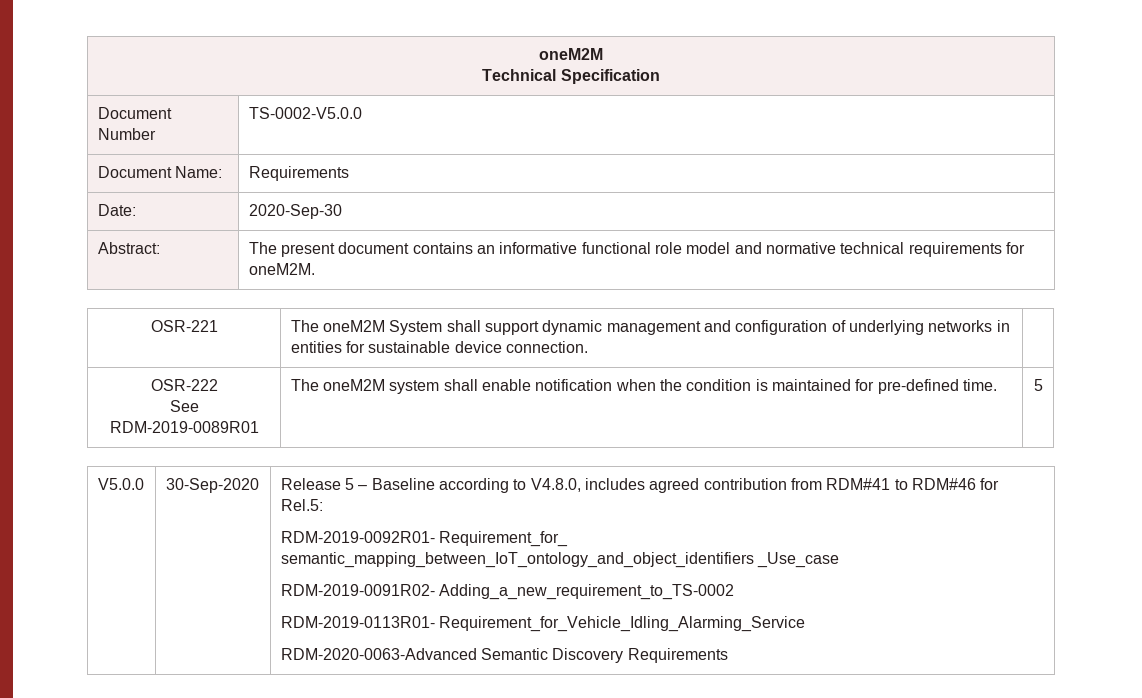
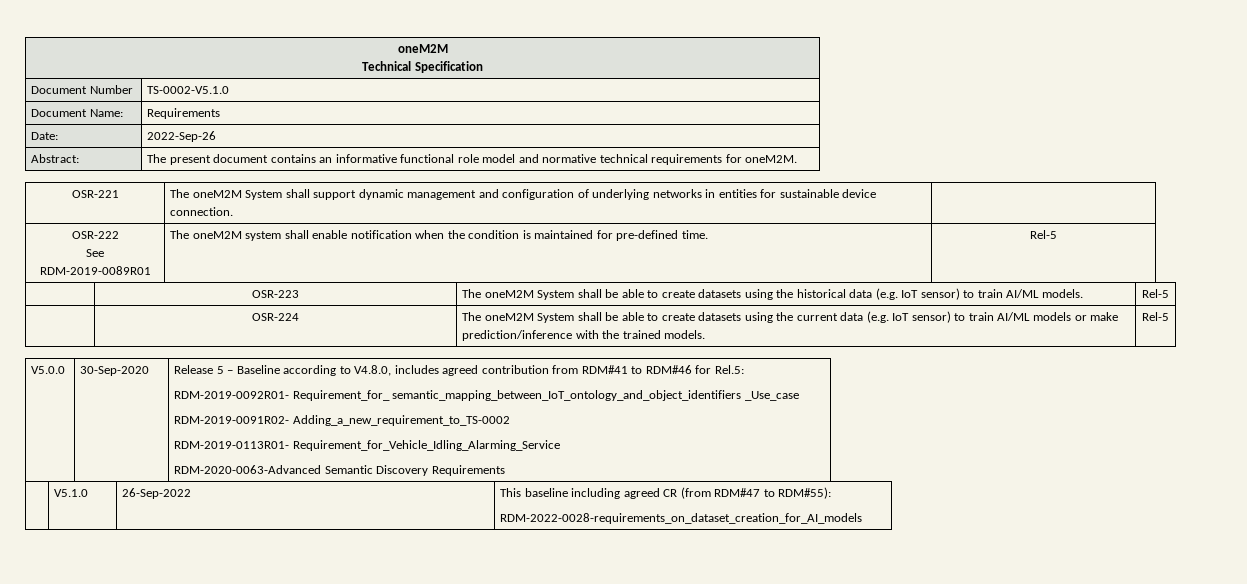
[248,107,362,119] TS-0002-V5.0.0 -> [147,86,230,94] TS-0002-V5.1.0
[248,204,342,219] 2020-Sep-30 -> [147,131,217,142] 2022-Sep-26
[1033,379,1043,391] 5 -> [1030,230,1057,239] [252,290,299,298] [462,288,1083,300] [1142,289,1169,298] [252,313,299,321] [462,311,1119,323] [462,330,706,341] [1142,312,1169,321] Rel-5 // | OSR-223 | The oneM2M System shall be able to create datasets using the historical data (e.g. IoT sensor) to train AI/ML models. | Rel-5 // | OSR-224 | The oneM2M System shall be able to create datasets using the current data (e.g. IoT sensor) to train AI/ML models or make prediction/inference with the trained models. | Rel-5
(728, 655) none -> [54,489,89,497] [122,488,192,499] [500,487,832,499] [500,513,863,524] // | V5.1.0 | 26-Sep-2022 | This baseline including agreed CR (from RDM#47 to RDM#55): // RDM-2022-0028-requirements_on_dataset_creation_for_AI_models

